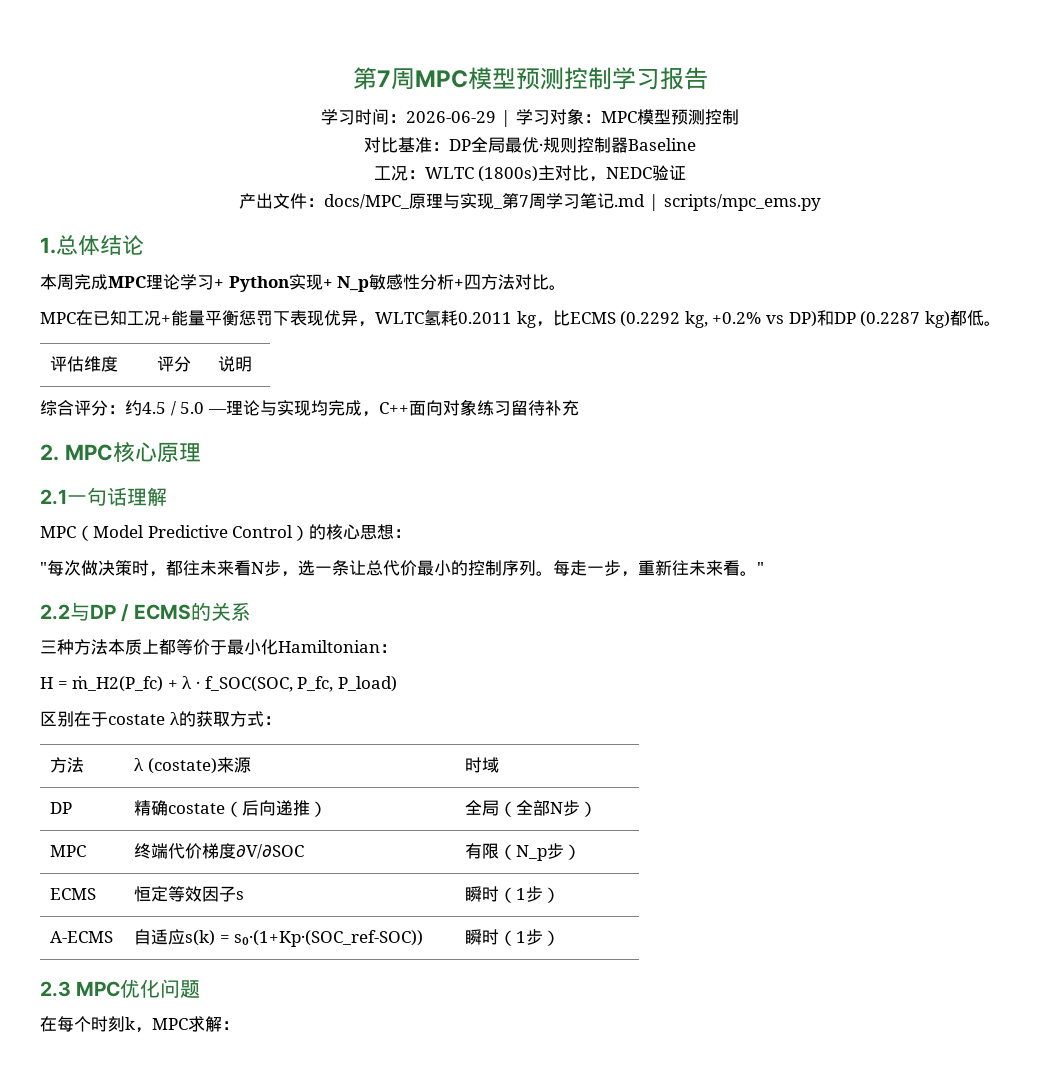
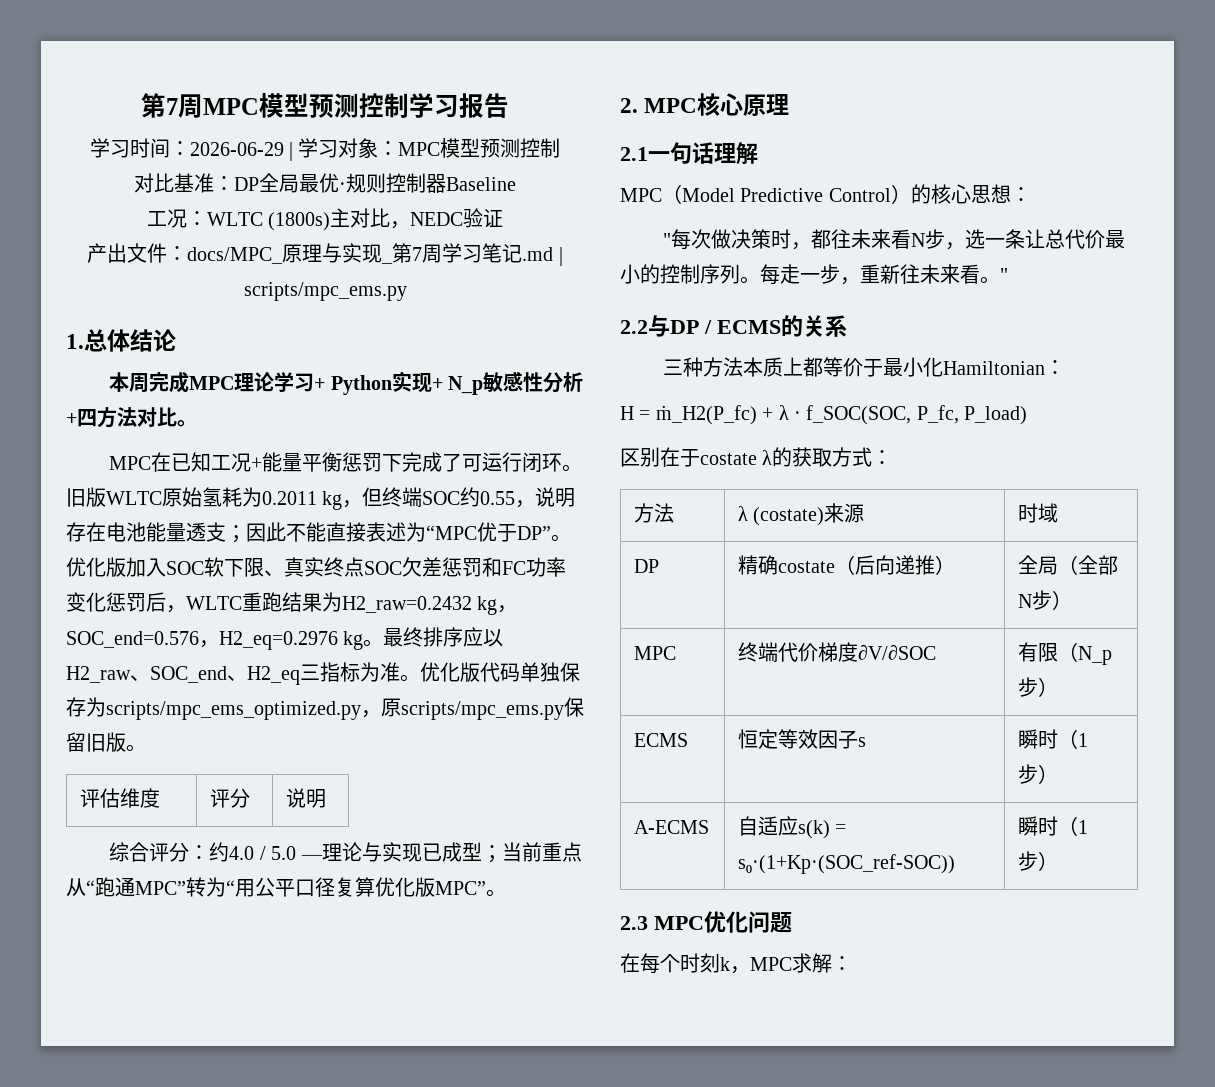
[290,310,984,328] 表现优异，WLTC氢耗0.2011 kg，比ECMS (0.2292 kg, +0.2% vs DP)和DP (0.2287 kg)都低 -> [402,452,583,473] [66,487,576,510] [66,522,571,543] [66,557,566,577] [66,592,518,615] [66,627,504,650] [66,662,580,685] [66,697,584,720] [66,732,126,752] 完成了可运行闭环。旧版WLTC原始氢耗为0.2011 kg，但终端SOC约0.55，说明存在电池能量透支；因此不能直接表述为“MPC优于DP”。优化版加入SOC软下限、真实终点SOC欠差惩罚和FC功率变化惩罚后，WLTC重跑结果为H2_raw=0.2432 kg，SOC_end=0.576，H2_eq=0.2976 kg。最终排序应以H2_raw、SOC_end、H2_eq三指标为准。优化版代码单独保存为scripts/mpc_ems_optimized.py，原scripts/mpc_ems.py保留旧版
[142,402,166,414] 4.5 -> [229,846,255,860] 4.0
[310,399,579,417] 均完成，C++面向对象练习留待补充 -> [421,842,582,863] [66,877,506,897] 已成型；当前重点从“跑通MPC”转为“用公平口径复算优化版MPC”。

